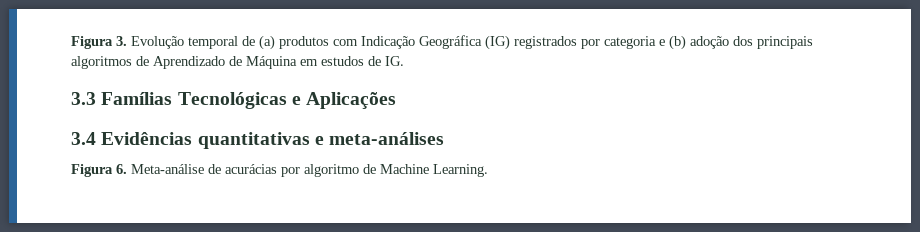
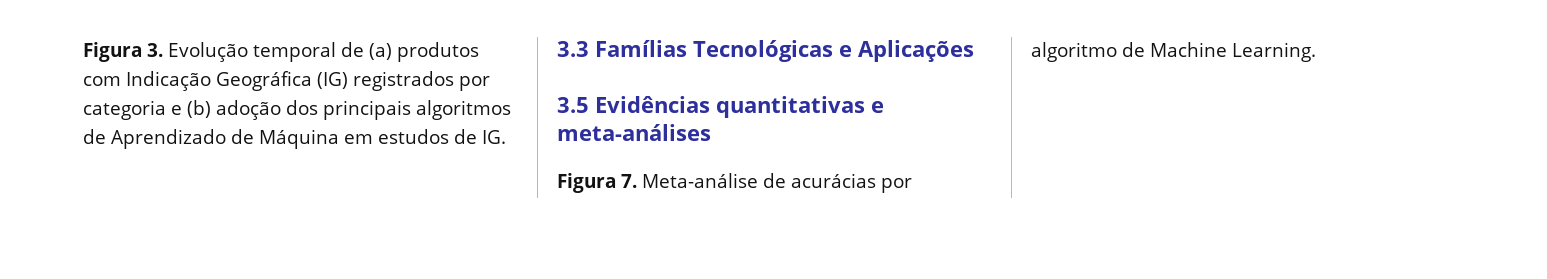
[71,132,96,145] 3.4 -> [557,97,589,113] 3.5
[116,164,127,174] 6. -> [621,174,637,188] 7.

